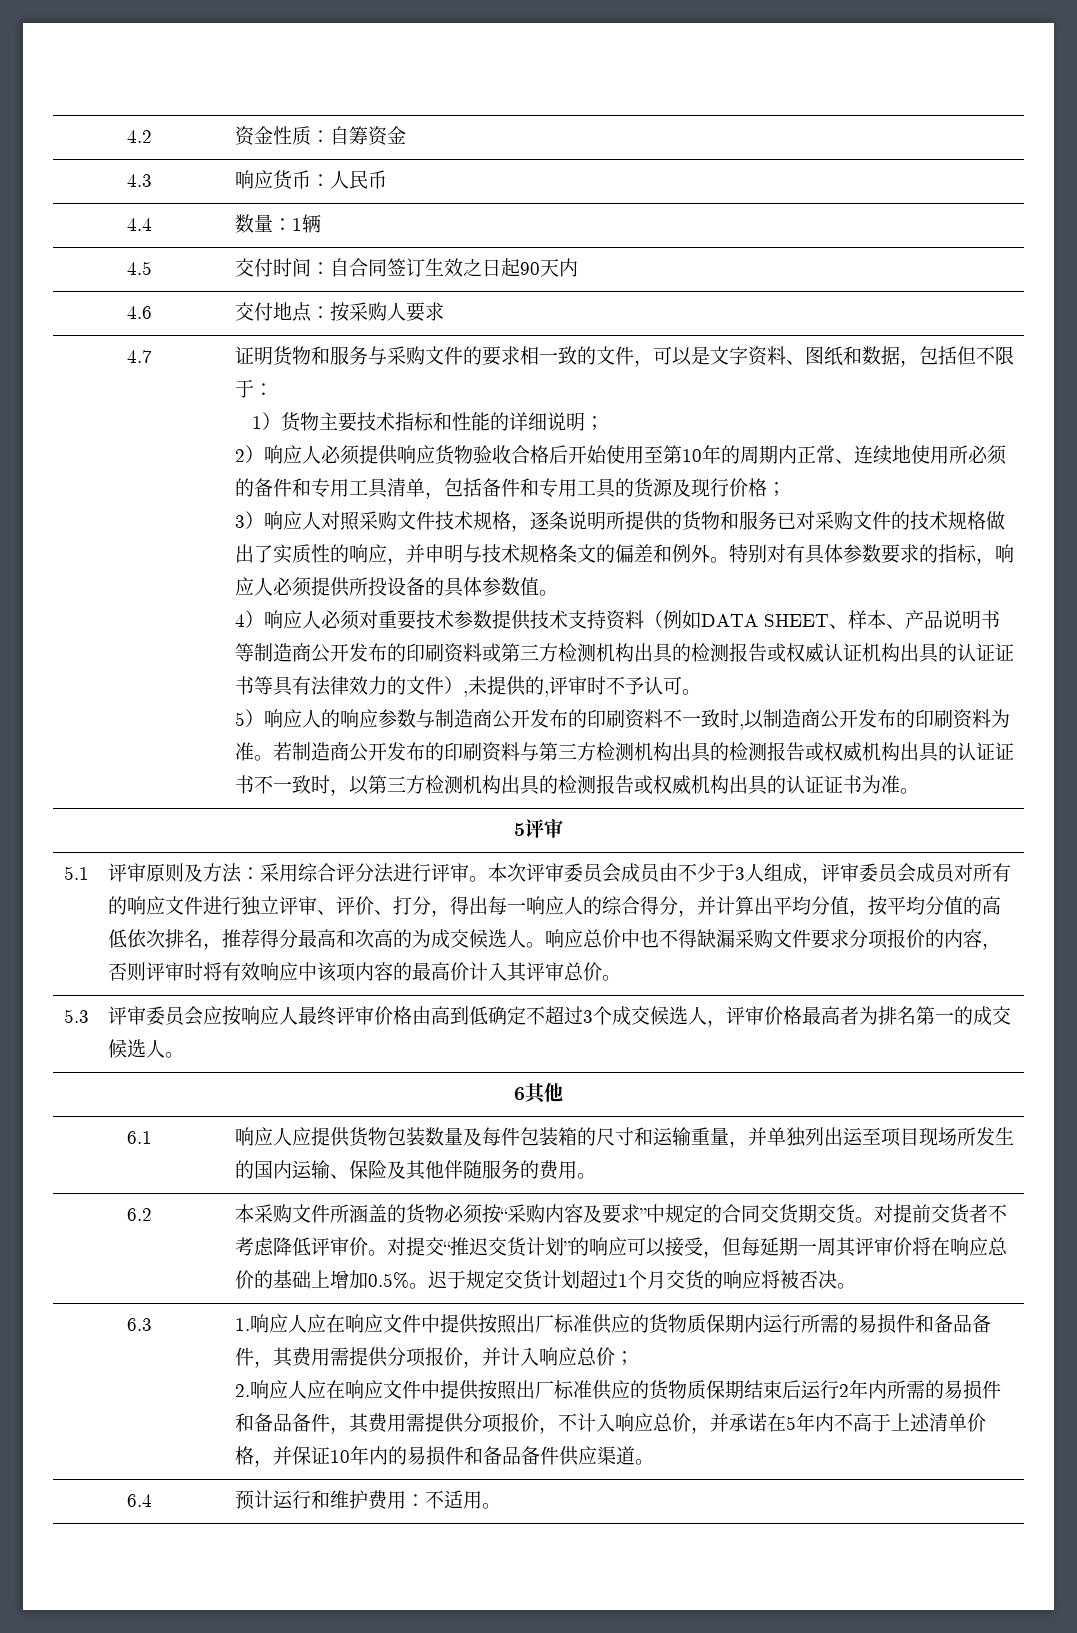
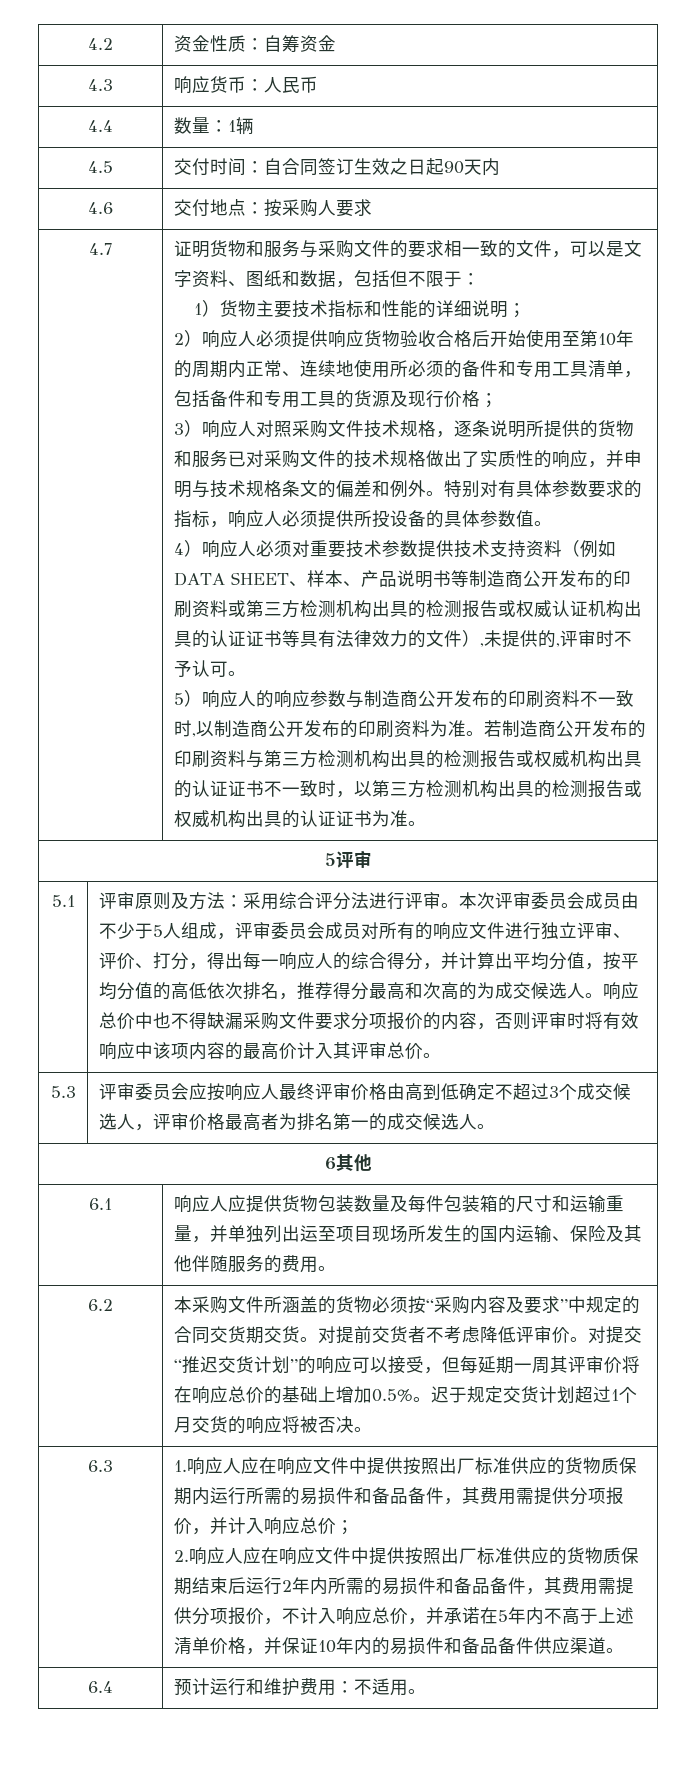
[734,867,745,880] 3 -> [152,925,163,937] 5

